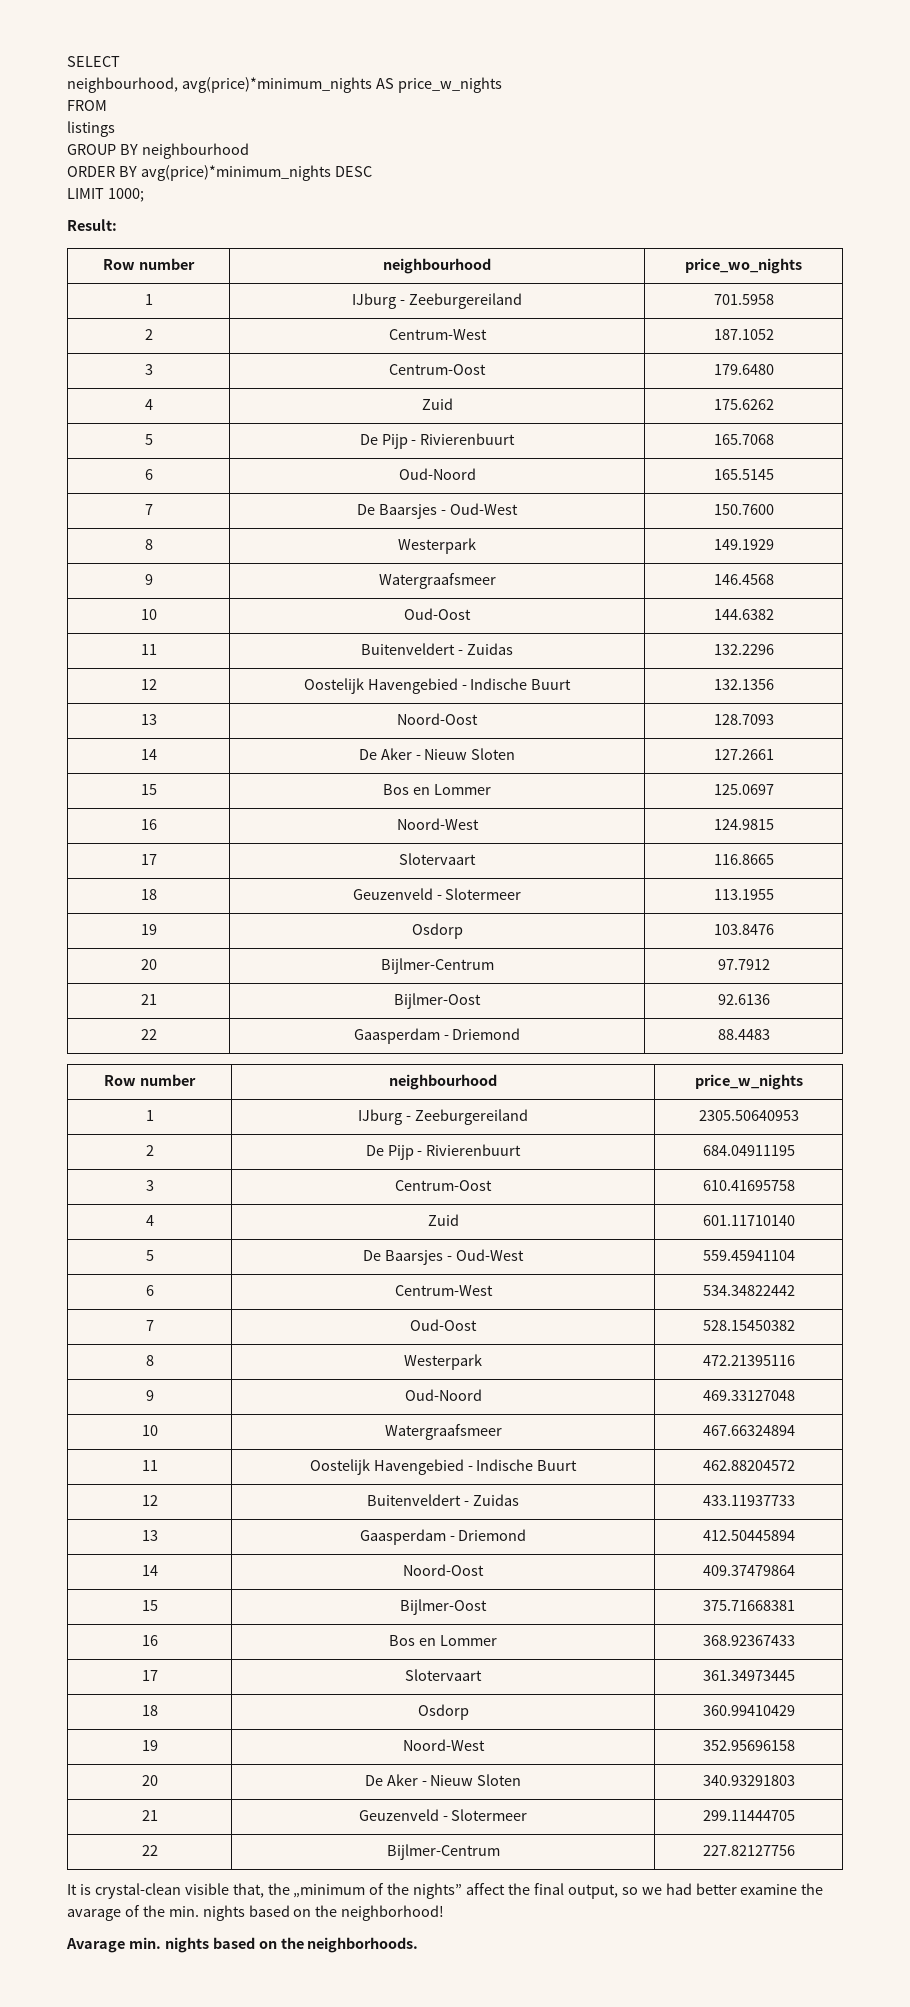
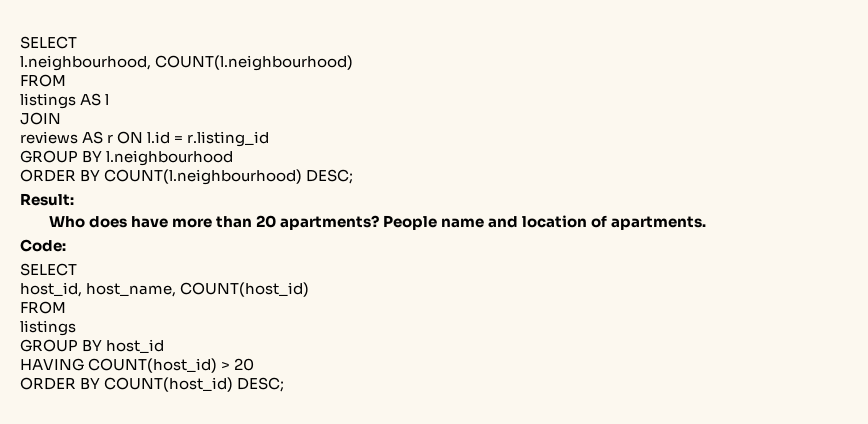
[67,56,120,67] [67,77,502,93] [67,100,107,111] [67,121,115,137] [67,143,249,159] [67,165,372,181] [67,188,144,202] [67,219,117,231] [103,258,195,270] [383,258,491,274] [685,258,802,274] [144,294,153,305] [352,293,522,309] [713,294,774,305] [144,329,153,340] [388,329,487,340] [713,329,774,340] [144,364,153,375] [389,364,486,375] [713,364,774,375] [144,399,153,410] [421,398,453,410] [713,399,774,410] [144,434,153,445] [359,433,516,449] [713,434,774,445] [144,469,153,480] [398,468,476,480] [713,469,774,480] [144,504,153,515] [357,503,518,519] [713,504,774,515] [144,539,153,550] [398,538,476,554] [713,539,774,550] [144,574,153,585] [378,573,496,589] [713,574,774,585] [140,609,157,620] [404,608,471,620] [713,609,774,620] [140,644,157,655] [361,643,513,655] [713,644,774,655] [140,679,157,690] [303,678,572,694] [713,679,774,690] [140,714,157,725] [397,713,478,725] [713,714,774,725] [140,749,157,760] [358,748,516,760] [713,749,774,760] [140,784,157,795] [383,784,491,795] [713,784,774,795] [140,819,157,830] [396,818,479,830] [713,819,774,830] [140,854,157,865] [399,853,476,865] [713,854,774,865] [140,889,157,900] [352,888,522,900] [713,889,774,900] [140,924,157,935] [411,923,463,939] [713,924,774,935] [140,959,157,970] [380,958,494,974] [717,959,770,970] [140,994,157,1005] [394,993,481,1009] [717,994,770,1005] [140,1029,157,1040] [353,1028,521,1044] [717,1029,770,1040] [104,1074,196,1086] [389,1074,497,1090] [694,1074,803,1090] [145,1110,154,1121] [358,1109,528,1125] [698,1110,799,1121] [145,1145,154,1156] [365,1144,522,1160] [702,1145,795,1156] [145,1180,154,1191] [395,1180,492,1191] [702,1180,795,1191] [145,1215,154,1226] [427,1214,459,1226] [702,1215,795,1226] [145,1250,154,1261] [363,1249,524,1265] [702,1250,795,1261] [145,1285,154,1296] [394,1285,493,1296] [702,1285,795,1296] [145,1320,154,1331] [410,1319,477,1331] [702,1320,795,1331] [145,1355,154,1366] [404,1354,482,1370] [702,1355,795,1366] [145,1390,154,1401] [404,1389,482,1401] [702,1390,795,1401] [141,1425,158,1436] [384,1424,502,1440] [702,1425,795,1436] [141,1460,158,1471] [309,1459,578,1475] [702,1460,795,1471] [141,1495,158,1506] [367,1494,519,1506] [702,1495,795,1506] [141,1530,158,1541] [359,1529,527,1545] [702,1530,795,1541] [141,1565,158,1576] [403,1564,484,1576] [702,1565,795,1576] [141,1600,158,1611] [400,1599,487,1615] [702,1600,795,1611] [141,1635,158,1646] [389,1635,497,1646] [702,1635,795,1646] [141,1670,158,1681] [405,1669,482,1681] [702,1670,795,1681] [141,1705,158,1716] [417,1704,469,1720] [702,1705,795,1716] [141,1740,158,1751] [402,1739,485,1751] [702,1740,795,1751] [141,1775,158,1786] [364,1774,522,1786] [702,1775,795,1786] [141,1810,158,1821] [358,1809,528,1821] [702,1810,795,1821] [141,1845,158,1856] [386,1844,500,1860] [702,1845,795,1856] [67,1883,824,1899] [67,1905,445,1921] [66,1937,419,1953] SELECT // neighbourhood, avg(price)*minimum_nights AS price_w_nights // FROM // listings // GROUP BY neighbourhood // ORDER BY avg(price)*minimum_nights DESC // LIMIT 1000; // Result: // Row number | neighbourhood | price_wo_nights // 1 | IJburg - Zeeburgereiland | 701.5958 // 2 | Centrum-West | 187.1052 // 3 | Centrum-Oost | 179.6480 // 4 | Zuid | 175.6262 // 5 | De Pijp - Rivierenbuurt | 165.7068 // 6 | Oud-Noord | 165.5145 // 7 | De Baarsjes - Oud-West | 150.7600 // 8 | Westerpark | 149.1929 // 9 | Watergraafsmeer | 146.4568 // 10 | Oud-Oost | 144.6382 // 11 | Buitenveldert - Zuidas | 132.2296 // 12 | Oostelijk Havengebied - Indische Buurt | 132.1356 // 13 | Noord-Oost | 128.7093 // 14 | De Aker - Nieuw Sloten | 127.2661 // 15 | Bos en Lommer | 125.0697 // 16 | Noord-West | 124.9815 // 17 | Slotervaart | 116.8665 // 18 | Geuzenveld - Slotermeer | 113.1955 // 19 | Osdorp | 103.8476 // 20 | Bijlmer-Centrum | 97.7912 // 21 | Bijlmer-Oost | 92.6136 // 22 | Gaasperdam - Driemond | 88.4483 // Row number | neighbourhood | price_w_nights // 1 | IJburg - Zeeburgereiland | 2305.50640953 // 2 | De Pijp - Rivierenbuurt | 684.04911195 // 3 | Centrum-Oost | 610.41695758 // 4 | Zuid | 601.11710140 // 5 | De Baarsjes - Oud-West | 559.45941104 // 6 | Centrum-West | 534.34822442 // 7 | Oud-Oost | 528.15450382 // 8 | Westerpark | 472.21395116 // 9 | Oud-Noord | 469.33127048 // 10 | Watergraafsmeer | 467.66324894 // 11 | Oostelijk Havengebied - Indische Buurt | 462.88204572 // 12 | Buitenveldert - Zuidas | 433.11937733 // 13 | Gaasperdam - Driemond | 412.50445894 // 14 | Noord-Oost | 409.37479864 // 15 | Bijlmer-Oost | 375.71668381 // 16 | Bos en Lommer | 368.92367433 // 17 | Slotervaart | 361.34973445 // 18 | Osdorp | 360.99410429 // 19 | Noord-West | 352.95696158 // 20 | De Aker - Nieuw Sloten | 340.93291803 // 21 | Geuzenveld - Slotermeer | 299.11444705 // 22 | Bijlmer-Centrum | 227.82127756 // It is crystal-clean visible that, the „minimum of the nights” affect the final output, so we had better examine the avarage of the min. nights based on the neighborhood! // Avarage min. nights based on the neighborhoods. -> [20,36,77,49] [20,55,354,71] [20,74,66,87] [20,93,110,109] [20,112,61,125] [20,131,270,147] [20,150,234,166] [20,169,354,185] [20,193,74,206] [48,215,707,230] [20,239,66,252] [20,263,77,276] [20,282,310,297] [20,301,66,314] [20,320,76,336] [20,339,165,353] [20,358,255,373] [20,377,285,392] SELECT // l.neighbourhood, COUNT(l.neighbourhood) // FROM // listings AS l // JOIN // reviews AS r ON l.id = r.listing_id // GROUP BY l.neighbourhood // ORDER BY COUNT(l.neighbourhood) DESC; // Result: // Who does have more than 20 apartments? People name and location of apartments. // Code: // SELECT // host_id, host_name, COUNT(host_id) // FROM // listings // GROUP BY host_id // HAVING COUNT(host_id) > 20 // ORDER BY COUNT(host_id) DESC;

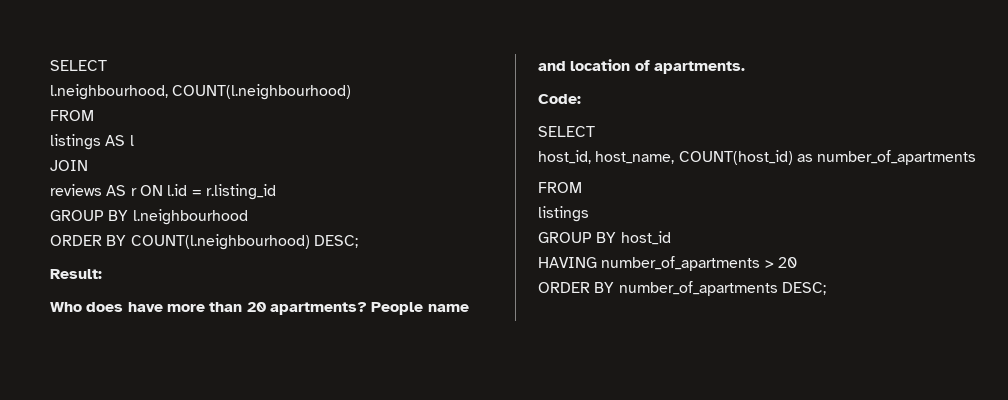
(310, 289) none -> [796,150,977,165] as number_of_apartments
[88,358,218,373] COUNT(host_id) -> [601,256,761,271] number_of_apartments
[104,377,234,392] COUNT(host_id) -> [618,281,778,296] number_of_apartments

